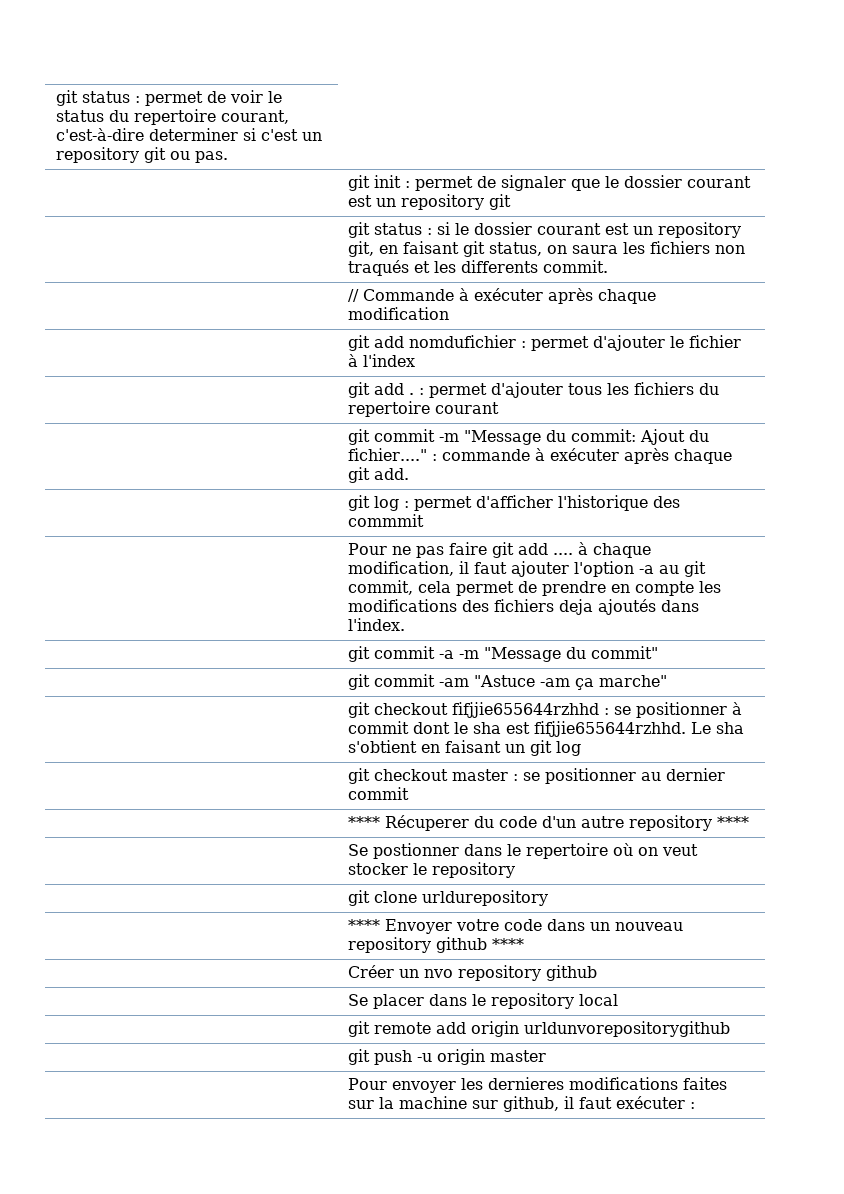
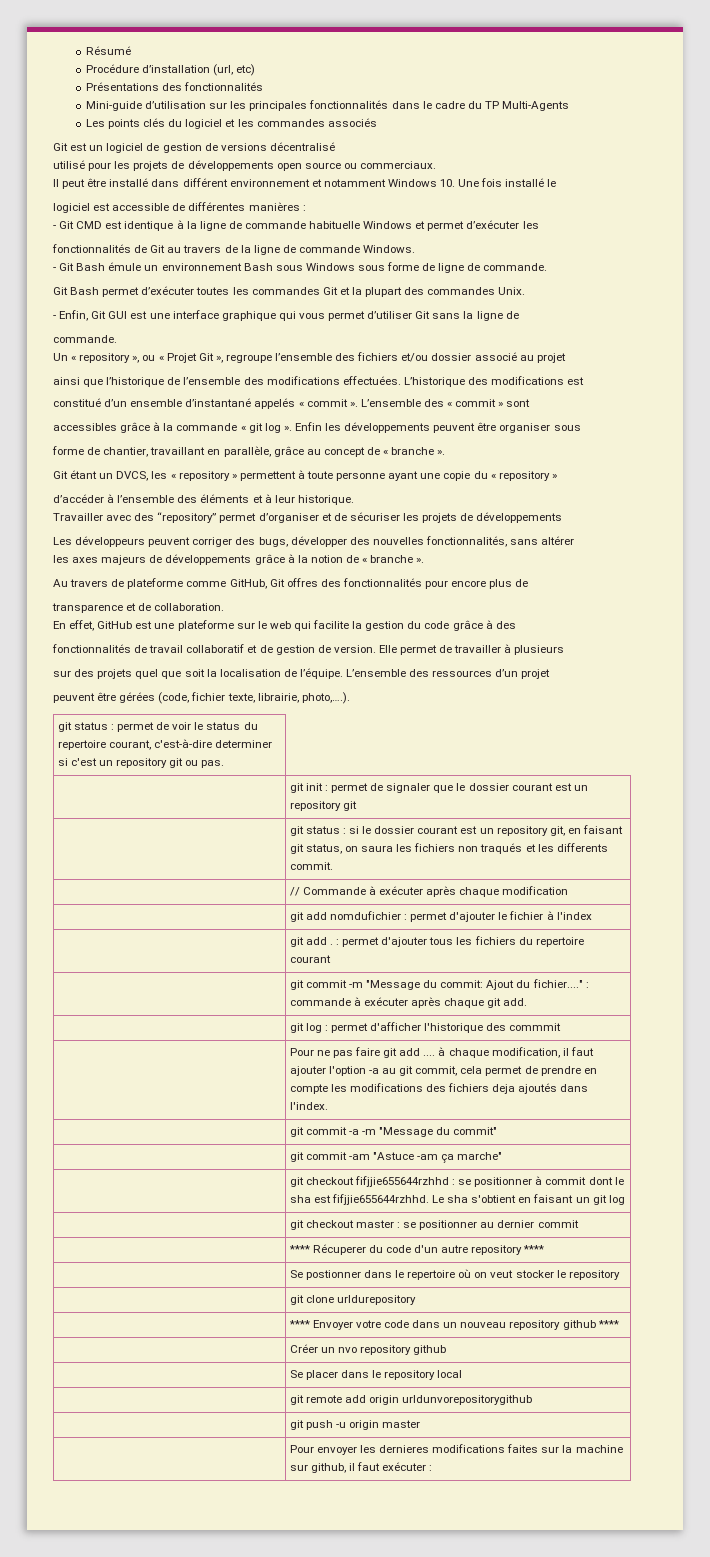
(55, 98) none -> [85,46,131,55] [85,64,256,76] [85,82,264,91] [85,100,570,111] [85,118,377,129] [53,142,335,153] [53,160,436,171] [53,178,557,189] [53,202,306,213] [53,220,539,231] [52,244,416,255] [53,262,548,273] [53,286,526,297] [53,310,519,321] [53,335,117,343] [53,352,566,363] [53,376,585,387] [53,398,531,409] [53,422,581,433] [52,446,446,457] [53,470,557,481] [53,494,354,505] [53,512,563,523] [53,536,575,547] [53,554,425,565] [53,578,529,589] [52,603,225,613] [53,620,516,631] [52,644,565,655] [53,668,551,679] [53,692,350,704] Résumé // Procédure d’installation (url, etc) // Présentations des fonctionnalités // Mini-guide d’utilisation sur les principales fonctionnalités dans le cadre du TP Multi-Agents // Les points clés du logiciel et les commandes associés // Git est un logiciel de gestion de versions décentralisé // utilisé pour les projets de développements open source ou commerciaux. // Il peut être installé dans différent environnement et notamment Windows 10. Une fois installé le // logiciel est accessible de différentes manières : // - Git CMD est identique à la ligne de commande habituelle Windows et permet d’exécuter les // fonctionnalités de Git au travers de la ligne de commande Windows. // - Git Bash émule un environnement Bash sous Windows sous forme de ligne de commande. // Git Bash permet d’exécuter toutes les commandes Git et la plupart des commandes Unix. // - Enfin, Git GUI est une interface graphique qui vous permet d’utiliser Git sans la ligne de // commande. // Un « repository », ou « Projet Git », regroupe l’ensemble des fichiers et/ou dossier associé au projet // ainsi que l’historique de l’ensemble des modifications effectuées. L’historique des modifications est // constitué d’un ensemble d’instantané appelés « commit ». L’ensemble des « commit » sont // accessibles grâce à la commande « git log ». Enfin les développements peuvent être organiser sous // forme de chantier, travaillant en parallèle, grâce au concept de « branche ». // Git étant un DVCS, les « repository » permettent à toute personne ayant une copie du « repository » // d’accéder à l’ensemble des éléments et à leur historique. // Travailler avec des “repository” permet d’organiser et de sécuriser les projets de développements // Les développeurs peuvent corriger des bugs, développer des nouvelles fonctionnalités, sans altérer // les axes majeurs de développements grâce à la notion de « branche ». // Au travers de plateforme comme GitHub, Git offres des fonctionnalités pour encore plus de // transparence et de collaboration. // En effet, GitHub est une plateforme sur le web qui facilite la gestion du code grâce à des // fonctionnalités de travail collaboratif et de gestion de version. Elle permet de travailler à plusieurs // sur des projets quel que soit la localisation de l’équipe. L’ensemble des ressources d’un projet // peuvent être gérées (code, fichier texte, librairie, photo,….). //

